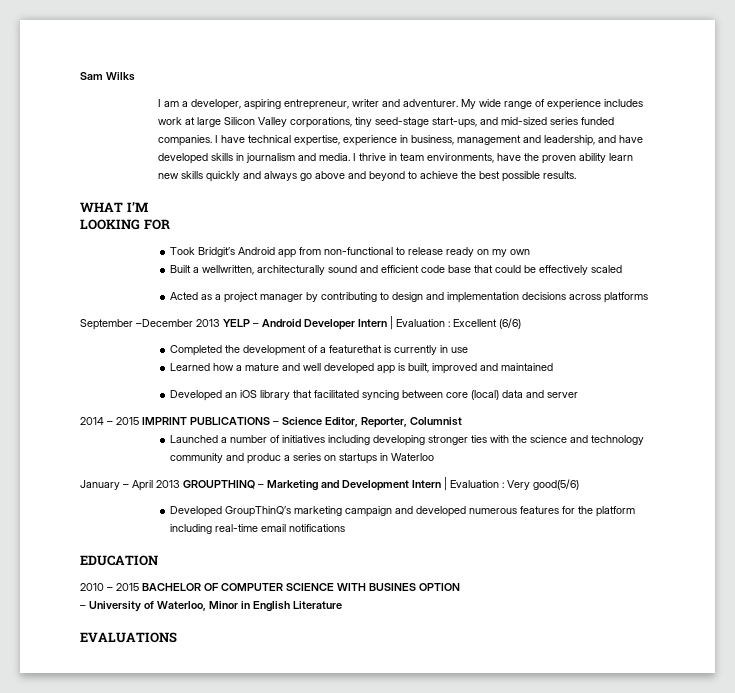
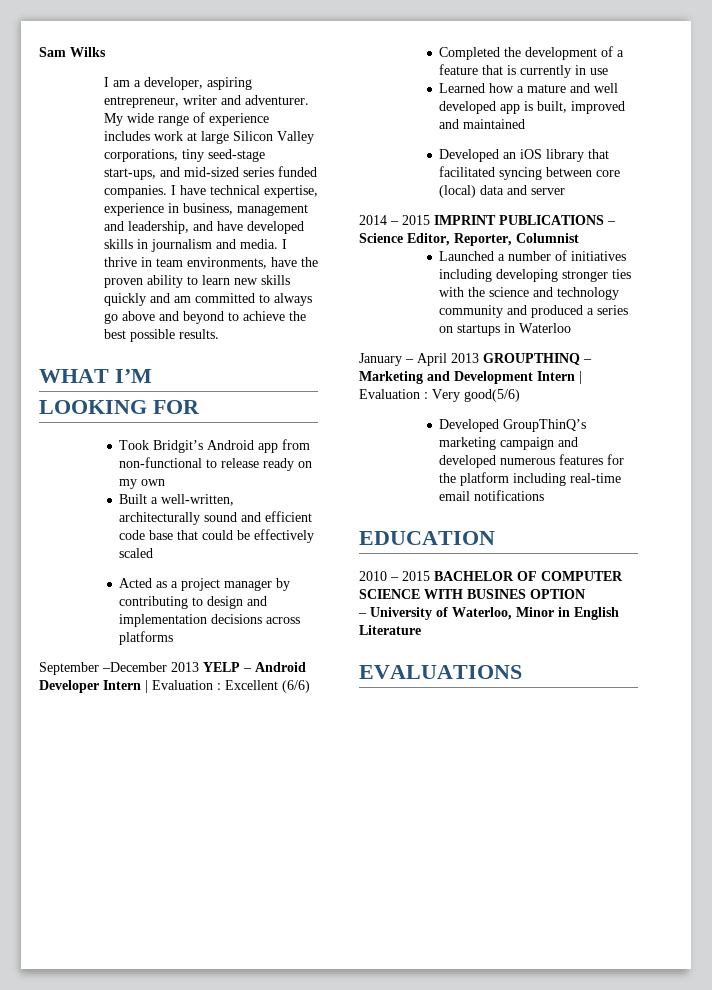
(606, 158) none -> [186,276,198,285] to
(261, 175) none -> [173,293,270,303] am committed to
[201,265,254,275] wellwritten, -> [161,494,235,506] well-written,
[328,345,382,353] featurethat -> [439,64,504,75] feature that
[246,453,281,464] produc -> [531,305,584,318] produced

